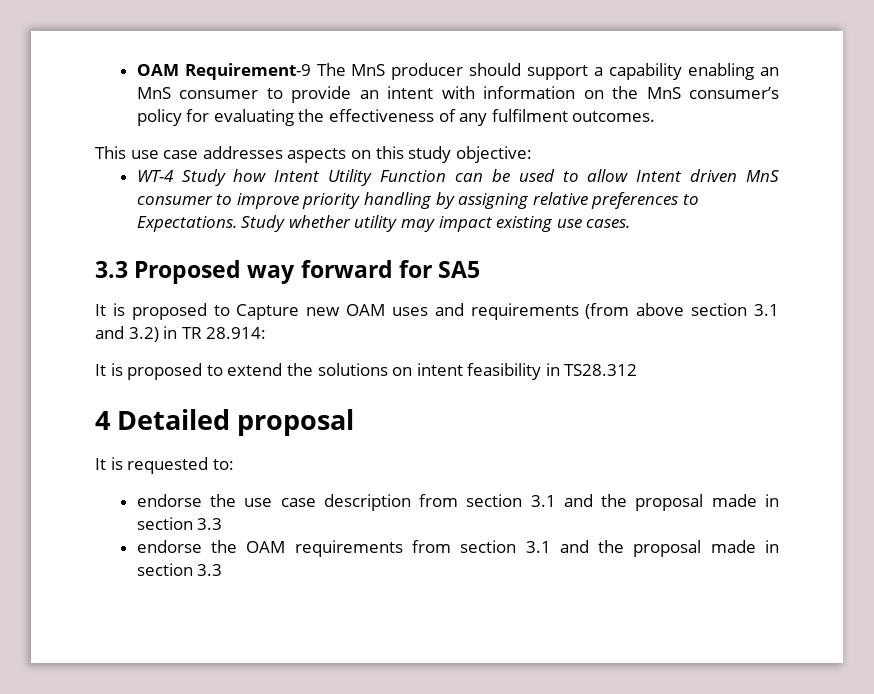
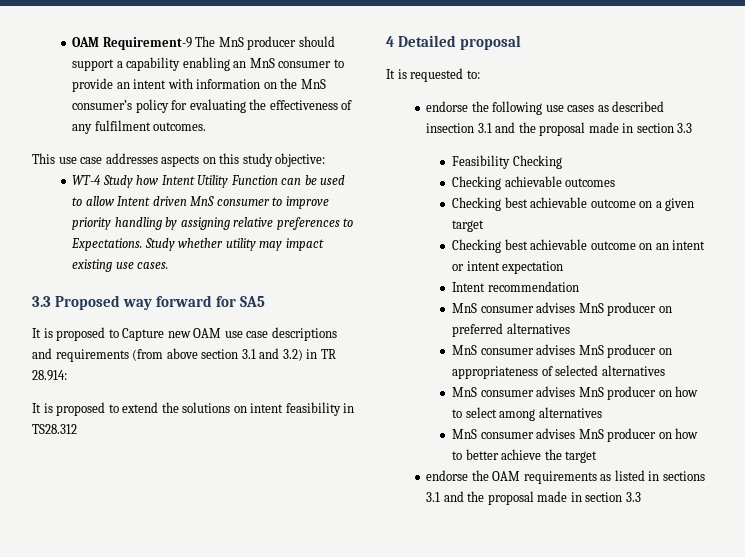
[391,307,428,316] uses -> [224,327,337,341] use case descriptions
[244,494,780,511] [136,517,223,530] use case description from section 3.1 and the proposal made in section 3.3 -> [492,101,665,115] [426,122,693,136] [452,155,562,169] [452,176,616,190] [452,197,695,211] [452,220,485,232] [452,239,706,253] [452,261,564,274] [452,281,579,292] [452,302,672,316] [452,323,570,337] [452,344,672,358] [452,365,665,379] [452,386,699,400] [452,407,602,421] [452,428,699,442] [452,449,598,463] following use cases as described insection 3.1 and the proposal made in section 3.3 // Feasibility Checking // Checking achievable outcomes // Checking best achievable outcome on a given target // Checking best achievable outcome on an intent or intent expectation // Intent recommendation // MnS consumer advises MnS producer on preferred alternatives // MnS consumer advises MnS producer on appropriateness of selected alternatives // MnS consumer advises MnS producer on how to select among alternatives // MnS consumer advises MnS producer on how to better achieve the target
[411,540,517,553] from section -> [600,470,705,481] as listed in sections

